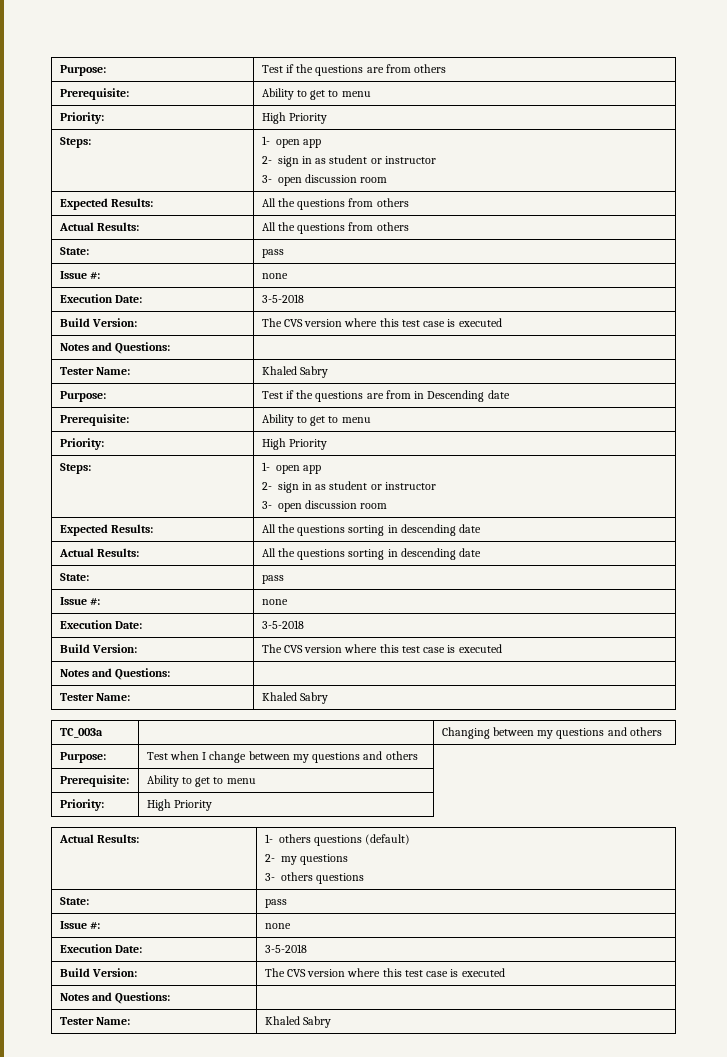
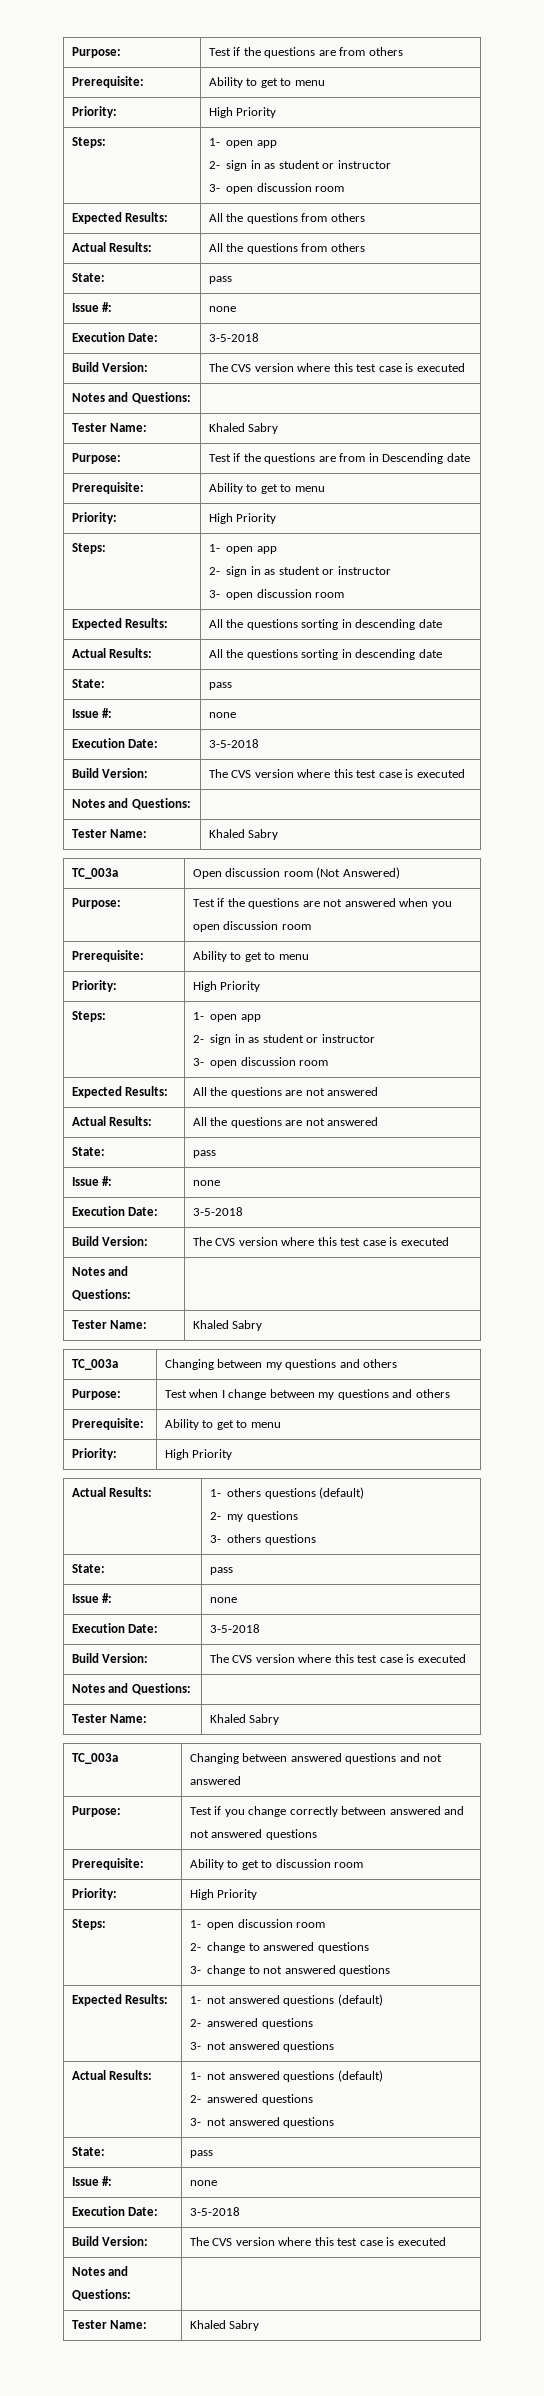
(103, 733) none -> [192,867,400,879] [71,898,121,909] [192,898,452,909] [192,921,311,932] [71,950,144,962] [192,951,309,962] [71,980,117,992] [192,981,261,992] [71,1011,106,1022] [192,1012,261,1022] [192,1034,375,1045] [192,1057,329,1068] [71,1086,169,1098] [192,1087,379,1098] [71,1116,153,1126] [192,1117,379,1128] [71,1147,105,1156] [192,1150,216,1158] [71,1176,113,1186] [192,1180,220,1186] [71,1206,159,1216] [192,1207,243,1216] [71,1236,149,1246] [192,1237,449,1246] [71,1266,129,1276] [71,1289,131,1301] [71,1320,148,1329] [192,1320,263,1331] [71,1359,118,1370] Open discussion room (Not Answered) // Purpose: | Test if the questions are not answered when you open discussion room // Prerequisite: | Ability to get to menu // Priority: | High Priority // Steps: | 1- open app // 2- sign in as student or instructor // 3- open discussion room // Expected Results: | All the questions are not answered // Actual Results: | All the questions are not answered // State: | pass // Issue #: | none // Execution Date: | 3-5-2018 // Build Version: | The CVS version where this test case is executed // Notes and Questions: | // Tester Name: | Khaled Sabry // TC_003a
(331, 1022) none -> [71,1753,118,1764] [189,1753,443,1764] [189,1776,241,1785] [71,1806,121,1817] [189,1806,465,1817] [189,1829,317,1840] [71,1858,144,1870] [189,1859,364,1870] [71,1888,117,1900] [189,1889,258,1900] [71,1919,106,1930] [189,1919,326,1930] [189,1942,369,1953] [189,1965,391,1976] [71,1994,169,2006] [189,1994,383,2006] [189,2018,313,2029] [189,2041,335,2052] [71,2070,153,2080] [189,2070,383,2082] [189,2094,313,2105] [189,2117,335,2128] [71,2147,105,2156] [189,2150,213,2158] [71,2176,113,2186] [189,2180,217,2186] [71,2206,159,2216] [189,2207,240,2216] [71,2236,149,2246] [189,2237,446,2246] [71,2266,129,2276] [71,2289,131,2301] [71,2320,148,2329] [189,2320,260,2331] // TC_003a | Changing between answered questions and not answered // Purpose: | Test if you change correctly between answered and not answered questions // Prerequisite: | Ability to get to discussion room // Priority: | High Priority // Steps: | 1- open discussion room // 2- change to answered questions // 3- change to not answered questions // Expected Results: | 1- not answered questions (default) // 2- answered questions // 3- not answered questions // Actual Results: | 1- not answered questions (default) // 2- answered questions // 3- not answered questions // State: | pass // Issue #: | none // Execution Date: | 3-5-2018 // Build Version: | The CVS version where this test case is executed // Notes and Questions: | // Tester Name: | Khaled Sabry

